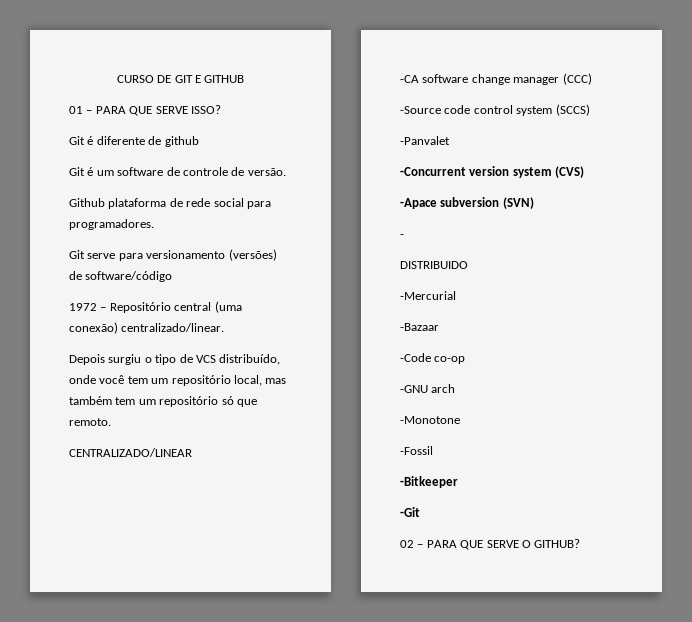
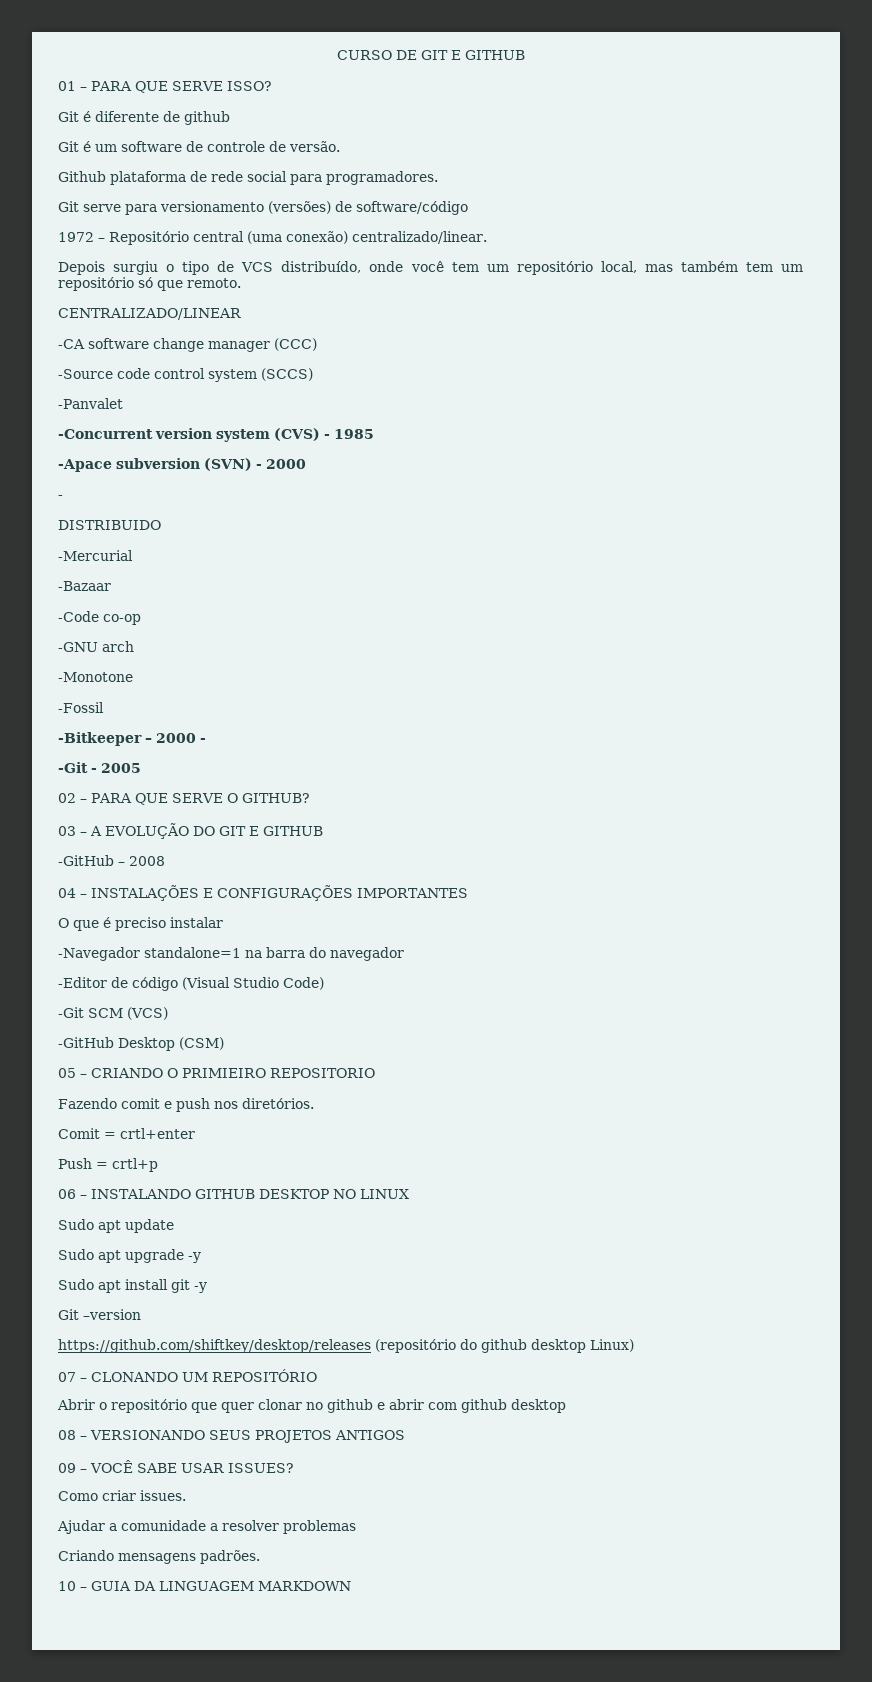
(585, 172) none -> [324,429,374,439] - 1985
(534, 203) none -> [256,459,306,469] - 2000
[400,507,420,517] // -Git -> [145,733,206,743] [58,762,141,773] – 2000 - // -Git - 2005
(581, 543) none -> [58,823,323,839] [58,855,165,866] [58,885,468,901] [58,917,223,931] [58,947,404,961] [58,977,324,991] [58,1007,168,1020] [58,1037,224,1051] [58,1068,375,1078] [58,1098,314,1112] [58,1128,195,1139] [58,1158,158,1172] [58,1189,409,1199] [58,1219,174,1233] [58,1249,201,1263] [58,1279,207,1293] [58,1309,141,1320] [58,1339,634,1353] [58,1369,317,1382] [57,1399,566,1413] [58,1430,405,1443] [58,1460,294,1473] [58,1490,186,1501] [57,1520,356,1534] [58,1550,260,1564] [58,1581,351,1591] // 03 – A EVOLUÇÃO DO GIT E GITHUB // -GitHub – 2008 // 04 – INSTALAÇÕES E CONFIGURAÇÕES IMPORTANTES // O que é preciso instalar // -Navegador standalone=1 na barra do navegador // -Editor de código (Visual Studio Code) // -Git SCM (VCS) // -GitHub Desktop (CSM) // 05 – CRIANDO O PRIMIEIRO REPOSITORIO // Fazendo comit e push nos diretórios. // Comit = crtl+enter // Push = crtl+p // 06 – INSTALANDO GITHUB DESKTOP NO LINUX // Sudo apt update // Sudo apt upgrade -y // Sudo apt install git -y // Git –version // https://github.com/shiftkey/desktop/releases (repositório do github desktop Linux) // 07 – CLONANDO UM REPOSITÓRIO // Abrir o repositório que quer clonar no github e abrir com github desktop // 08 – VERSIONANDO SEUS PROJETOS ANTIGOS // 09 – VOCÊ SABE USAR ISSUES? // Como criar issues. // Ajudar a comunidade a resolver problemas // Criando mensagens padrões. // 10 – GUIA DA LINGUAGEM MARKDOWN

